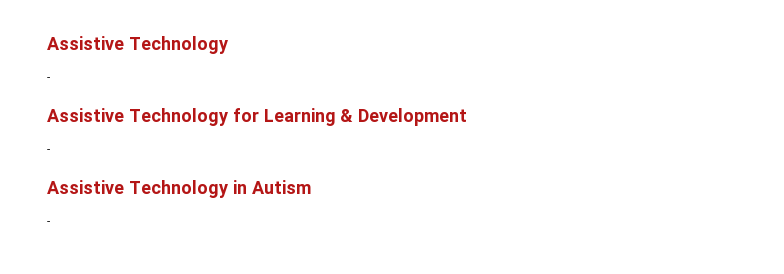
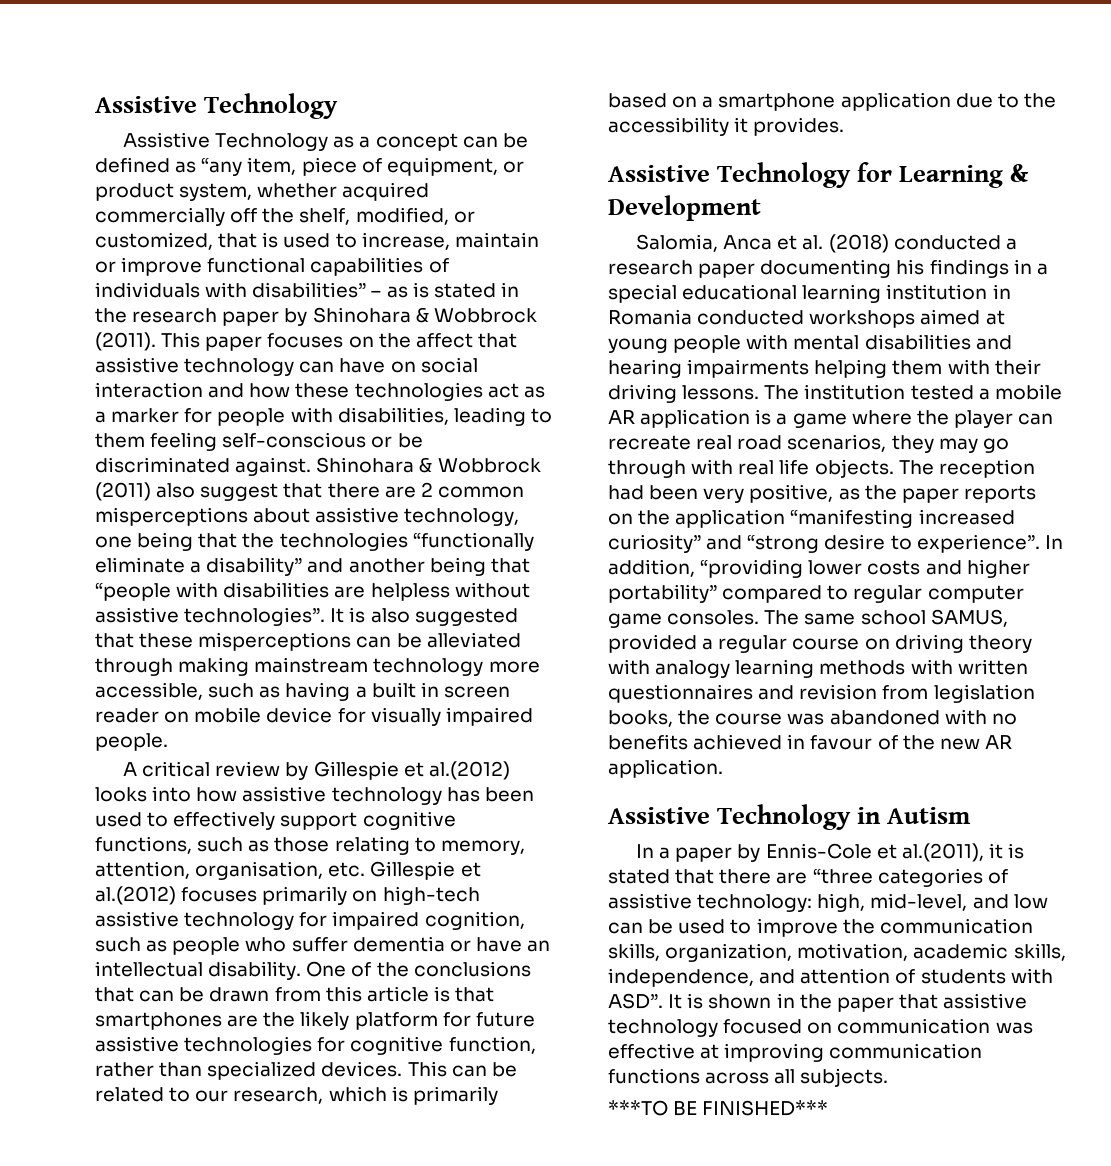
[47,77,50,81] - -> [123,132,528,151] [95,157,524,176] [95,182,430,201] [95,207,475,226] [95,232,539,250] [95,257,449,276] [95,282,519,298] [95,307,537,326] [95,332,517,351] [95,357,478,376] [95,382,545,401] [95,407,552,426] [95,432,423,451] [95,457,541,476] [95,482,524,501] [95,507,520,526] [95,532,534,551] [95,557,530,576] [95,582,530,601] [95,607,518,626] [95,632,521,651] [95,657,540,676] [95,682,510,701] [95,707,533,726] [95,733,168,751] [123,761,510,780] [95,786,534,805] [95,811,456,830] [95,836,525,855] [95,861,481,880] [95,886,480,905] [95,911,525,930] [95,936,551,955] [95,961,531,980] [95,986,495,1002] [95,1011,535,1030] [95,1036,536,1055] [95,1061,517,1080] [95,1086,498,1105] [608,92,1056,111] [608,117,845,136] Assistive Technology as a concept can be defined as “any item, piece of equipment, or product system, whether acquired commercially off the shelf, modified, or customized, that is used to increase, maintain or improve functional capabilities of individuals with disabilities” – as is stated in the research paper by Shinohara & Wobbrock (2011). This paper focuses on the affect that assistive technology can have on social interaction and how these technologies act as a marker for people with disabilities, leading to them feeling self-conscious or be discriminated against. Shinohara & Wobbrock (2011) also suggest that there are 2 common misperceptions about assistive technology, one being that the technologies “functionally eliminate a disability” and another being that “people with disabilities are helpless without assistive technologies”. It is also suggested that these misperceptions can be alleviated through making mainstream technology more accessible, such as having a built in screen reader on mobile device for visually impaired people. // A critical review by Gillespie et al.(2012) looks into how assistive technology has been used to effectively support cognitive functions, such as those relating to memory, attention, organisation, etc. Gillespie et al.(2012) focuses primarily on high-tech assistive technology for impaired cognition, such as people who suffer dementia or have an intellectual disability. One of the conclusions that can be drawn from this article is that smartphones are the likely platform for future assistive technologies for cognitive function, rather than specialized devices. This can be related to our research, which is primarily based on a smartphone application due to the accessibility it provides.
[47,149,50,153] [47,180,311,198] [47,221,50,225] - // Assistive Technology in Autism // - -> [636,234,1017,253] [608,259,1048,278] [608,284,1011,303] [608,309,1005,328] [608,334,1012,353] [608,359,1041,378] [608,384,1062,403] [608,409,1054,428] [608,434,1009,453] [608,459,1035,478] [608,484,1036,503] [608,509,1015,528] [608,534,1063,553] [608,559,1030,578] [608,584,1024,603] [608,609,1008,628] [608,634,1032,653] [608,659,1028,678] [608,684,1035,703] [608,709,1017,727] [608,734,1012,750] [608,759,723,778] [608,804,972,830] [636,843,1025,862] [608,868,1008,887] [608,893,1048,912] [608,918,1033,937] [608,943,1066,962] [608,968,1053,987] [608,993,1028,1012] [608,1018,1033,1037] [608,1043,983,1062] [608,1068,889,1087] [608,1100,829,1116] Salomia, Anca et al. (2018) conducted a research paper documenting his findings in a special educational learning institution in Romania conducted workshops aimed at young people with mental disabilities and hearing impairments helping them with their driving lessons. The institution tested a mobile AR application is a game where the player can recreate real road scenarios, they may go through with real life objects. The reception had been very positive, as the paper reports on the application “manifesting increased curiosity” and “strong desire to experience”. In addition, “providing lower costs and higher portability” compared to regular computer game consoles. The same school SAMUS, provided a regular course on driving theory with analogy learning methods with written questionnaires and revision from legislation books, the course was abandoned with no benefits achieved in favour of the new AR application. // Assistive Technology in Autism // In a paper by Ennis-Cole et al.(2011), it is stated that there are “three categories of assistive technology: high, mid-level, and low can be used to improve the communication skills, organization, motivation, academic skills, independence, and attention of students with ASD”. It is shown in the paper that assistive technology focused on communication was effective at improving communication functions across all subjects. // ***TO BE FINISHED***

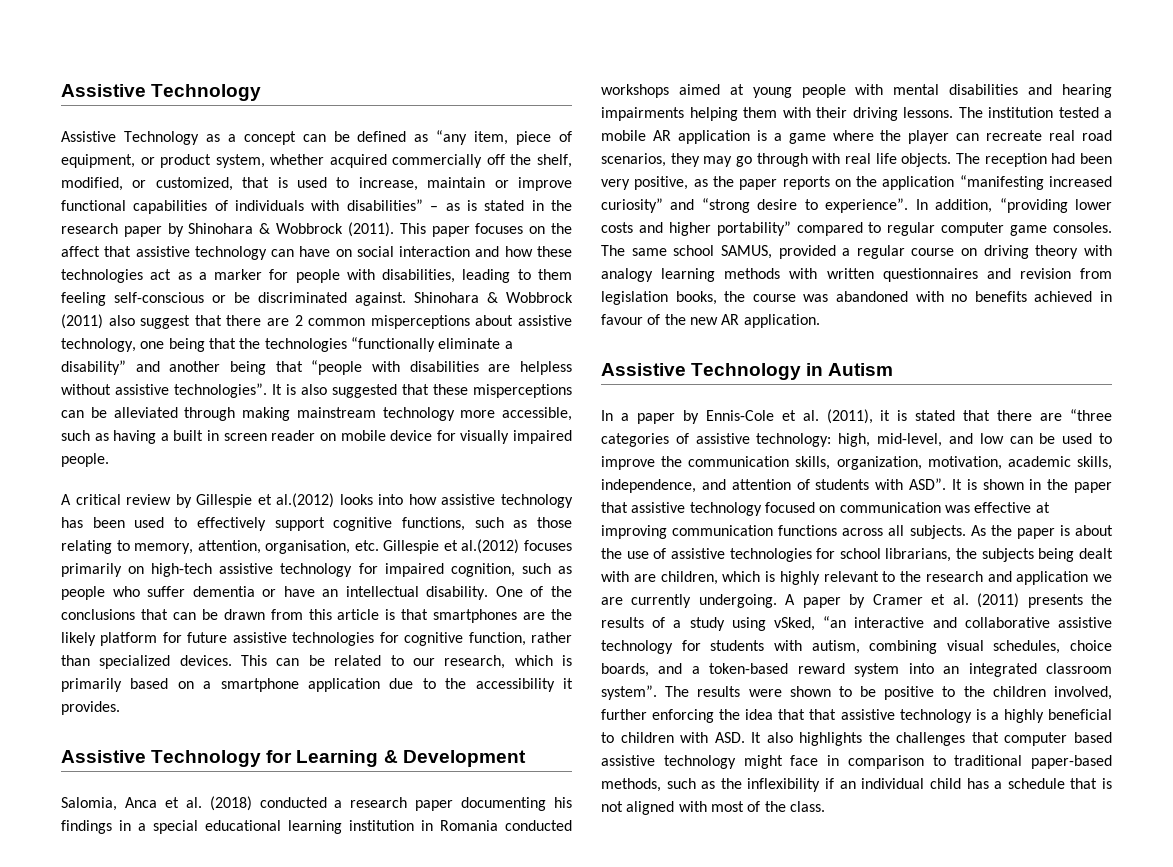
[901,843,984,862] al.(2011), -> [802,409,873,424] al. (2011),
[608,1100,829,1116] // ***TO BE FINISHED*** -> [970,525,1113,539] [601,548,1113,562] [601,571,1112,585] [601,593,1112,608] [601,616,1112,631] [601,640,1112,654] [601,663,1112,677] [601,685,1112,700] [601,709,1112,723] [601,732,1112,746] [601,755,1112,769] [601,778,1113,792] [601,801,825,815] As the paper is about the use of assistive technologies for school librarians, the subjects being dealt with are children, which is highly relevant to the research and application we are currently undergoing. A paper by Cramer et al. (2011) presents the results of a study using vSked, “an interactive and collaborative assistive technology for students with autism, combining visual schedules, choice boards, and a token-based reward system into an integrated classroom system”. The results were shown to be positive to the children involved, further enforcing the idea that that assistive technology is a highly beneficial to children with ASD. It also highlights the challenges that computer based assistive technology might face in comparison to traditional paper-based methods, such as the inflexibility if an individual child has a schedule that is not aligned with most of the class.

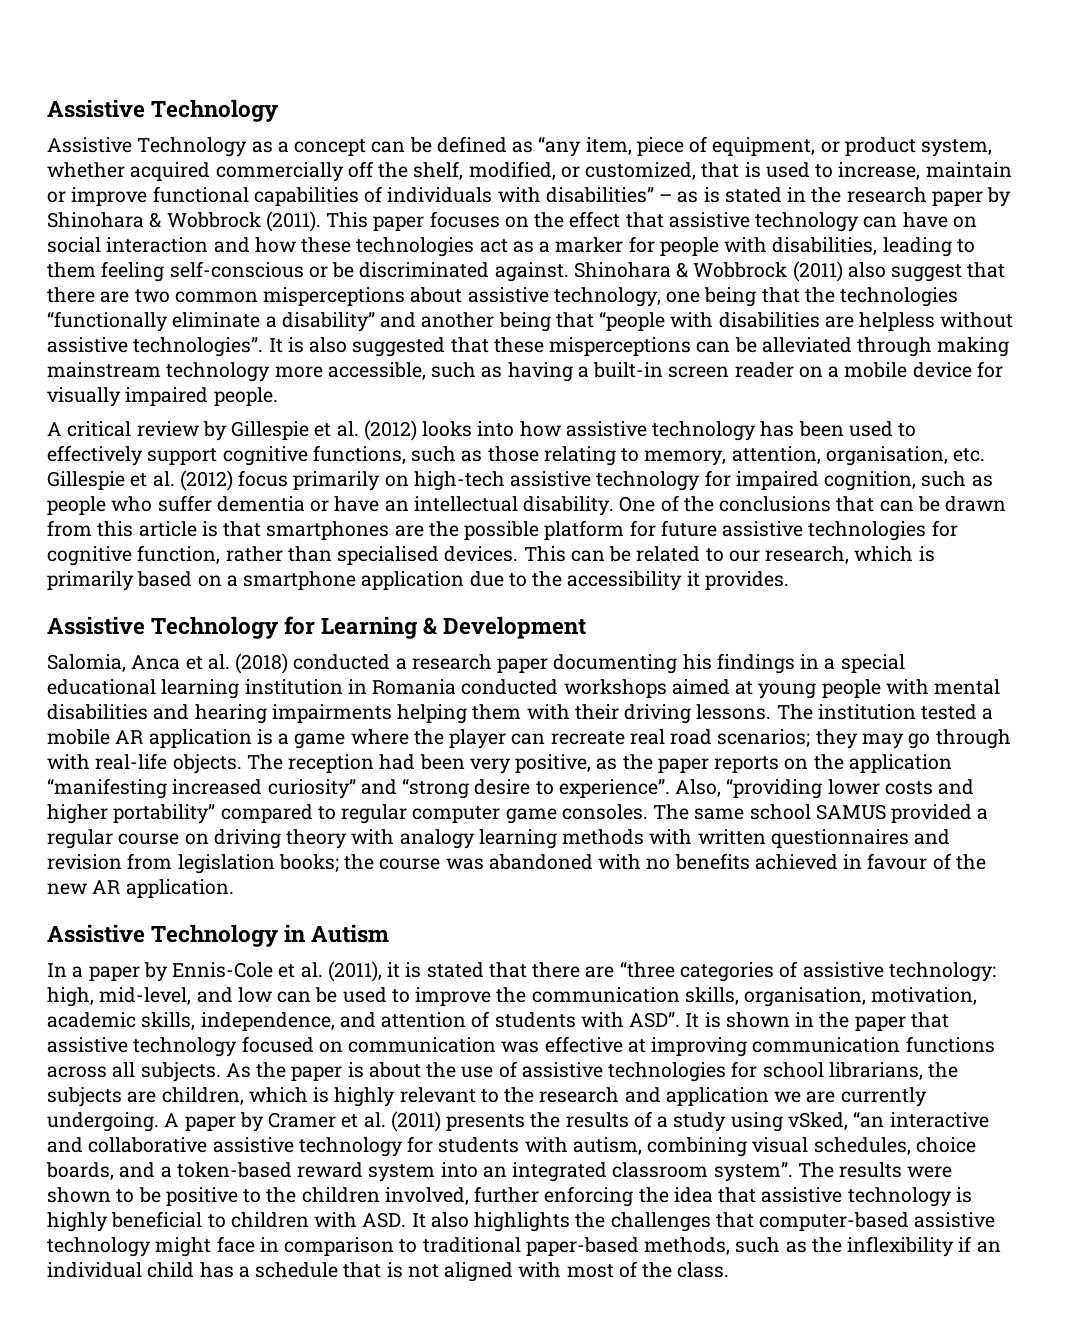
[61,246,100,257] affect -> [569,211,621,228] effect
[294,315,303,326] 2 -> [134,289,170,303] two
[173,430,220,441] built in -> [593,362,664,378] built-in
(336, 437) none -> [828,366,840,378] a
[276,493,335,508] al.(2012) -> [336,420,417,441] al. (2012)
[461,539,572,554] al.(2012) focuses -> [152,470,289,491] al. (2012) focus
[61,632,96,646] likely -> [464,521,540,540] possible
[99,655,171,669] specialized -> [337,546,440,565] specialised
[601,153,666,167] scenarios, -> [717,729,811,747] scenarios;
[845,153,897,164] real life -> [95,753,168,770] real-life
[915,199,993,213] In addition, -> [675,779,722,797] Also,
[720,245,772,259] SAMUS, -> [815,804,886,820] SAMUS
[675,291,717,305] books, -> [278,854,339,872] books;
[836,456,922,470] organization, -> [744,987,867,1007] organisation,
[1038,548,1113,562] [601,571,629,582] being dealt with -> (122, 1097) none
[809,709,837,720] that -> (757, 1195) none
[990,712,999,720] a -> (972, 1195) none
[1004,732,1112,746] computer based -> [759,1212,910,1231] computer-based

